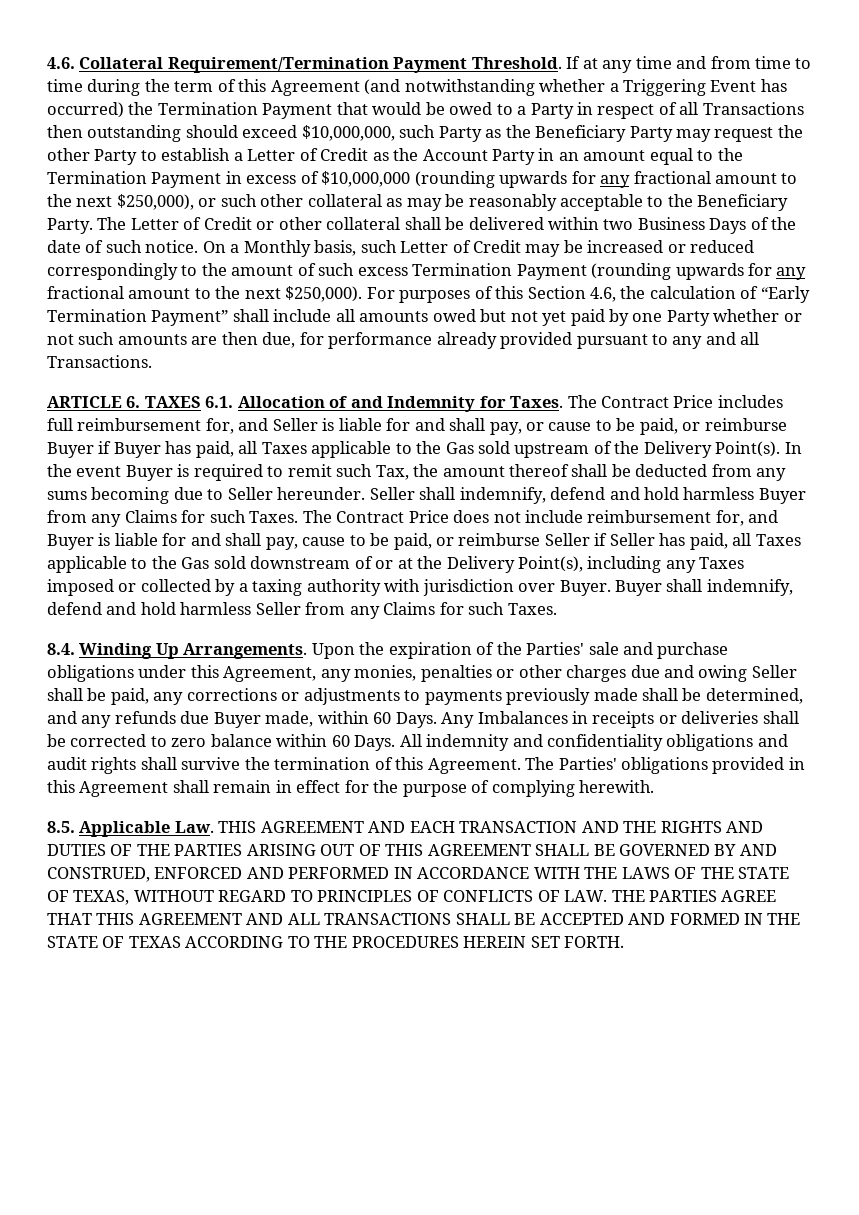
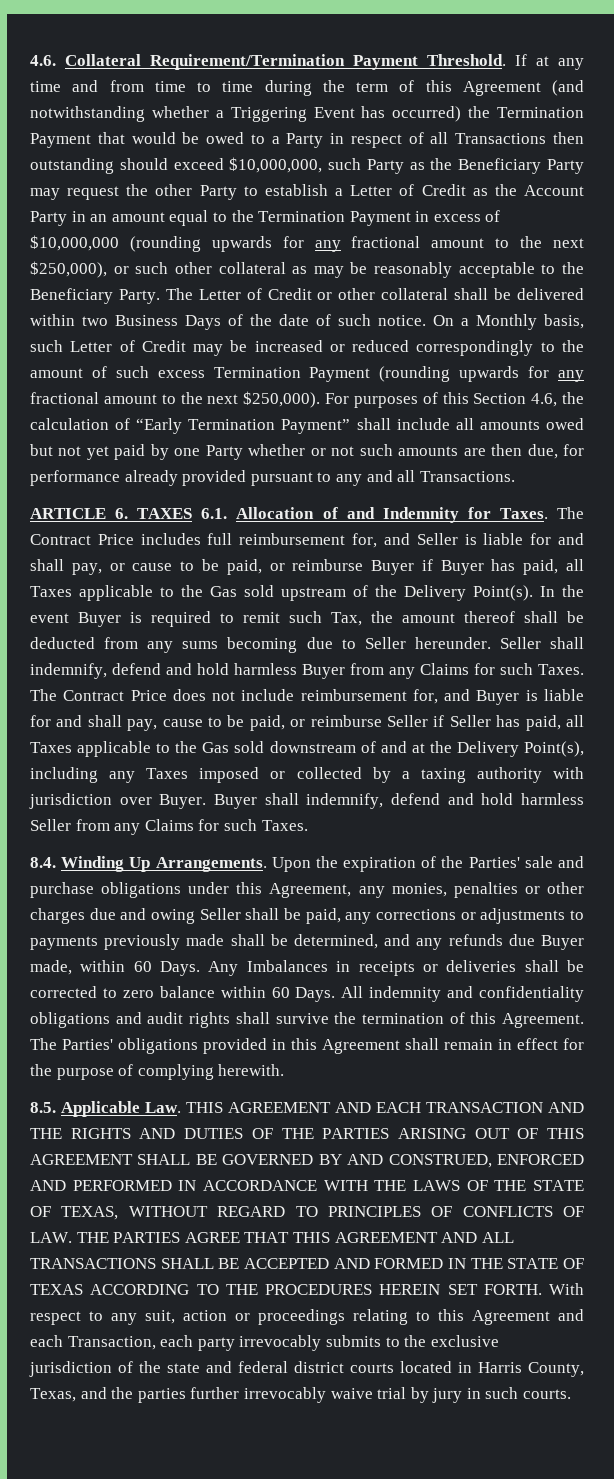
[375,560,394,569] or -> [380,741,407,753] and
(625, 942) none -> [549,1283,584,1295] [30,1309,584,1325] [30,1335,499,1351] [29,1361,584,1377] [30,1387,572,1403] With respect to any suit, action or proceedings relating to this Agreement and each Transaction, each party irrevocably submits to the exclusive jurisdiction of the state and federal district courts located in Harris County, Texas, and the parties further irrevocably waive trial by jury in such courts.

